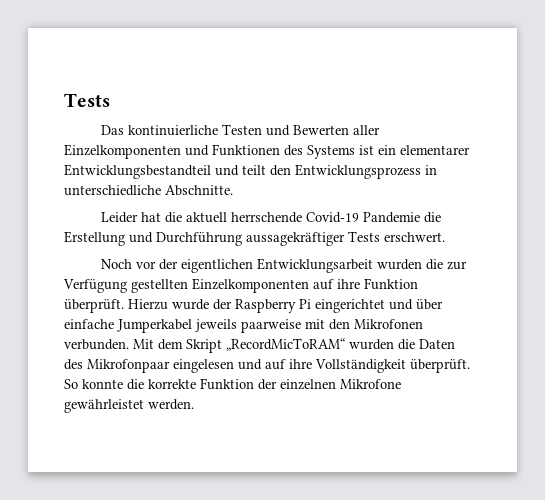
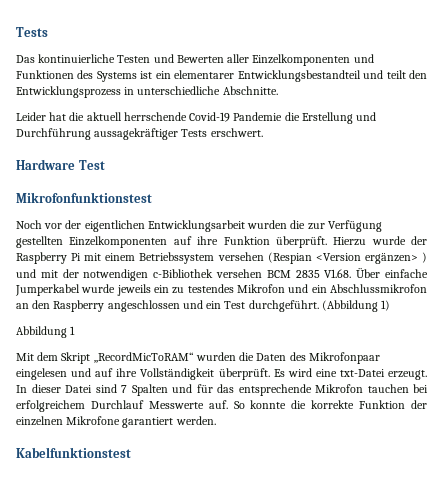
(445, 237) none -> [16,159,105,170] [16,192,152,203] // Hardware Test // Mikrofonfunktionstest
[315,299,443,313] [64,319,423,333] [64,339,129,350] eingerichtet und über einfache Jumperkabel jeweils paarweise mit den Mikrofonen verbunden. -> [84,252,427,264] [16,267,429,281] [15,284,427,296] [16,300,391,312] [16,326,76,338] mit einem Betriebssystem versehen (Respian <Version ergänzen> ) und mit der notwendigen c-Bibliothek versehen BCM 2835 V1.68. Über einfache Jumperkabel wurde jeweils ein zu testendes Mikrofon und ein Abschlussmikrofon an den Raspberry angeschlossen und ein Test durchgeführt. (Abbildung 1) // Abbildung 1 //
(470, 366) none -> [273,368,428,380] [16,384,428,396] [16,400,228,412] Es wird eine txt-Datei erzeugt. In dieser Datei sind 7 Spalten und für das entsprechende Mikrofon tauchen bei erfolgreichem Durchlauf Messwerte auf.
[64,399,144,413] gewährleistet -> [122,417,174,428] garantiert
(194, 404) none -> [16,447,131,458] // Kabelfunktionstest

